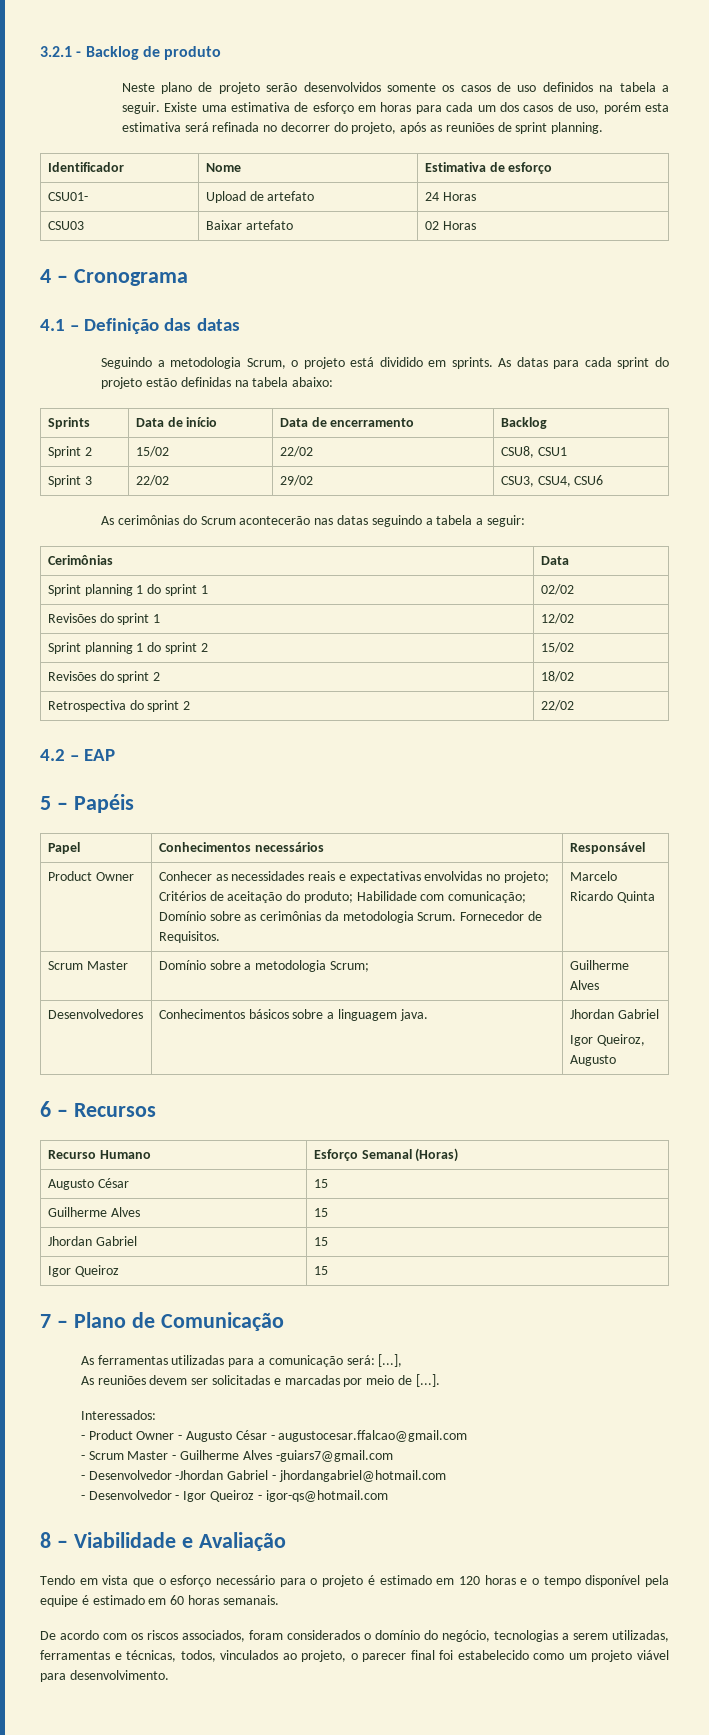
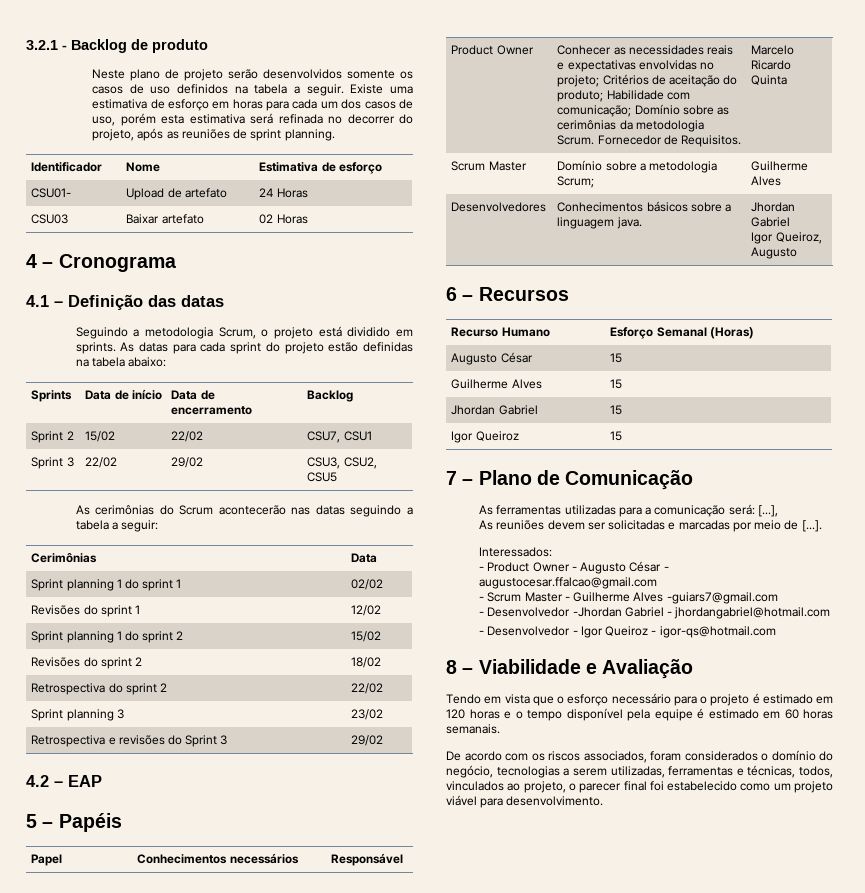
[500,446,534,458] CSU8, -> [307,431,341,443] CSU7,
[537,475,604,487] CSU4, CSU6 -> [343,457,377,469] [307,472,338,482] CSU2, CSU5
(574, 705) none -> [31,709,124,721] [351,709,384,720] [31,735,228,747] [351,735,384,746] // Sprint planning 3 | 23/02 // Retrospectiva e revisões do Sprint 3 | 29/02

